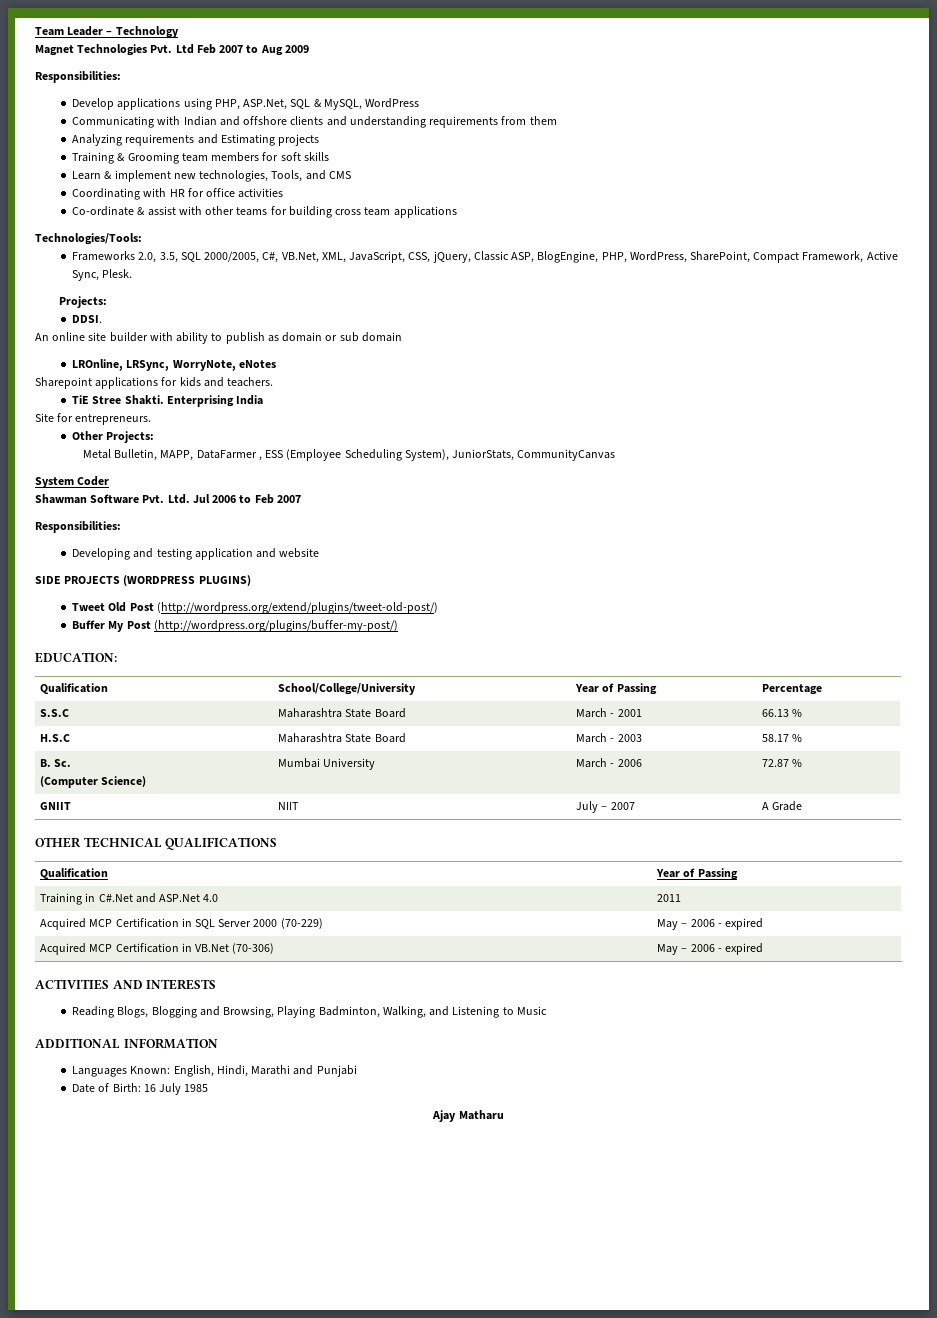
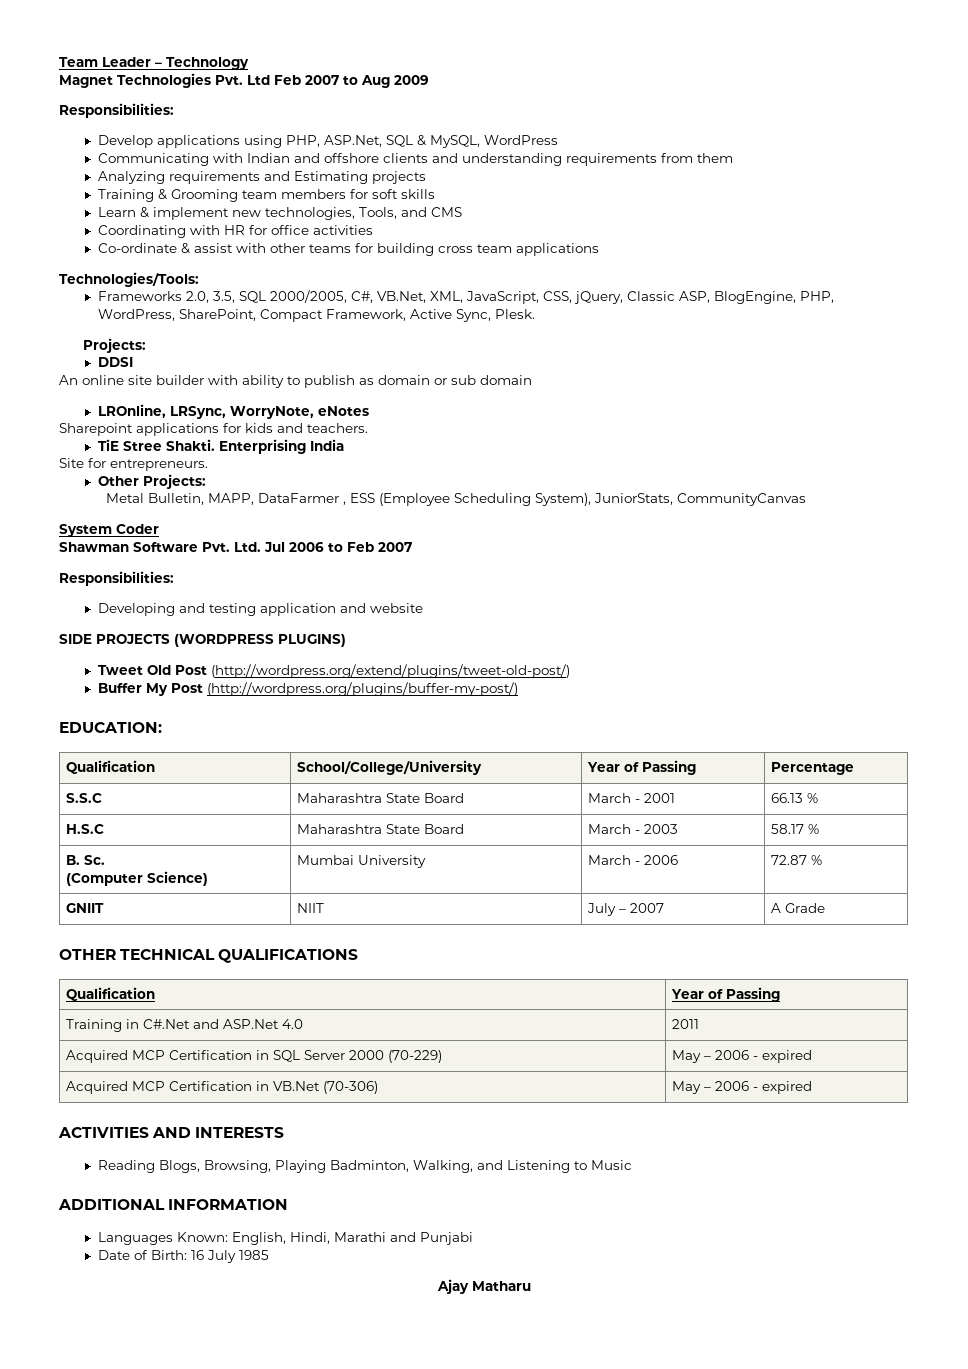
[72,315,103,323] DDSI. -> [97,357,133,367] DDSI
[151,1006,220,1018] Blogging and -> (200, 1166) none

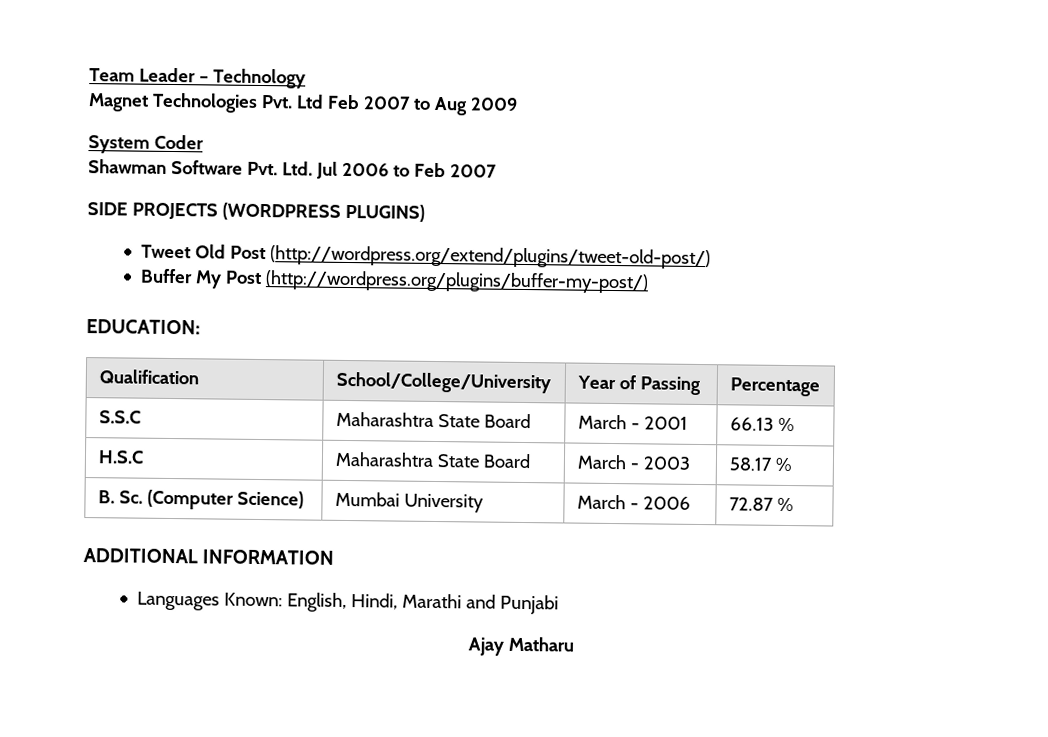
[59,103,174,118] [97,135,558,148] [97,153,733,166] [97,171,426,184] [97,189,435,202] [97,207,462,220] [97,225,373,238] [97,243,599,256] [59,272,199,287] [97,290,834,304] [97,309,535,322] [82,338,146,353] [97,357,133,367] [59,375,532,388] [97,404,369,419] [59,423,368,436] [97,439,344,454] [59,458,208,471] [97,474,206,489] [106,493,807,506] // Responsibilities: // Develop applications using PHP, ASP.Net, SQL & MySQL, WordPress // Communicating with Indian and offshore clients and understanding requirements from them // Analyzing requirements and Estimating projects // Training & Grooming team members for soft skills // Learn & implement new technologies, Tools, and CMS // Coordinating with HR for office activities // Co-ordinate & assist with other teams for building cross team applications // Technologies/Tools: // Frameworks 2.0, 3.5, SQL 2000/2005, C#, VB.Net, XML, JavaScript, CSS, jQuery, Classic ASP, BlogEngine, PHP, WordPress, SharePoint, Compact Framework, Active Sync, Plesk. // Projects: // DDSI // An online site builder with ability to publish as domain or sub domain // LROnline, LRSync, WorryNote, eNotes // Sharepoint applications for kids and teachers. // TiE Stree Shakti. Enterprising India // Site for entrepreneurs. // Other Projects: // Metal Bulletin, MAPP, DataFarmer , ESS (Employee Scheduling System), JuniorStats, CommunityCanvas -> (518, 104) none
[59,571,174,586] [97,603,423,616] // Responsibilities: // Developing and testing application and website -> (497, 171) none
(106, 860) // -> (143, 497) none
[66,903,105,913] [297,903,325,913] [587,903,665,916] [771,903,826,913] [59,949,359,963] [66,987,156,1001] [671,987,781,1002] [66,1019,304,1032] [672,1019,700,1029] [66,1050,443,1063] [672,1050,813,1063] [66,1081,379,1094] [672,1081,813,1094] [58,1127,285,1138] [97,1160,632,1173] // GNIIT | NIIT | July – 2007 | A Grade // OTHER TECHNICAL QUALIFICATIONS // Qualification | Year of Passing // Training in C#.Net and ASP.Net 4.0 | 2011 // Acquired MCP Certification in SQL Server 2000 (70-229) | May – 2006 - expired // Acquired MCP Certification in VB.Net (70-306) | May – 2006 - expired // ACTIVITIES AND INTERESTS // Reading Blogs, Browsing, Playing Badminton, Walking, and Listening to Music -> (794, 504) none
[97,1250,269,1263] // Date of Birth: 16 July 1985 -> (559, 604) none

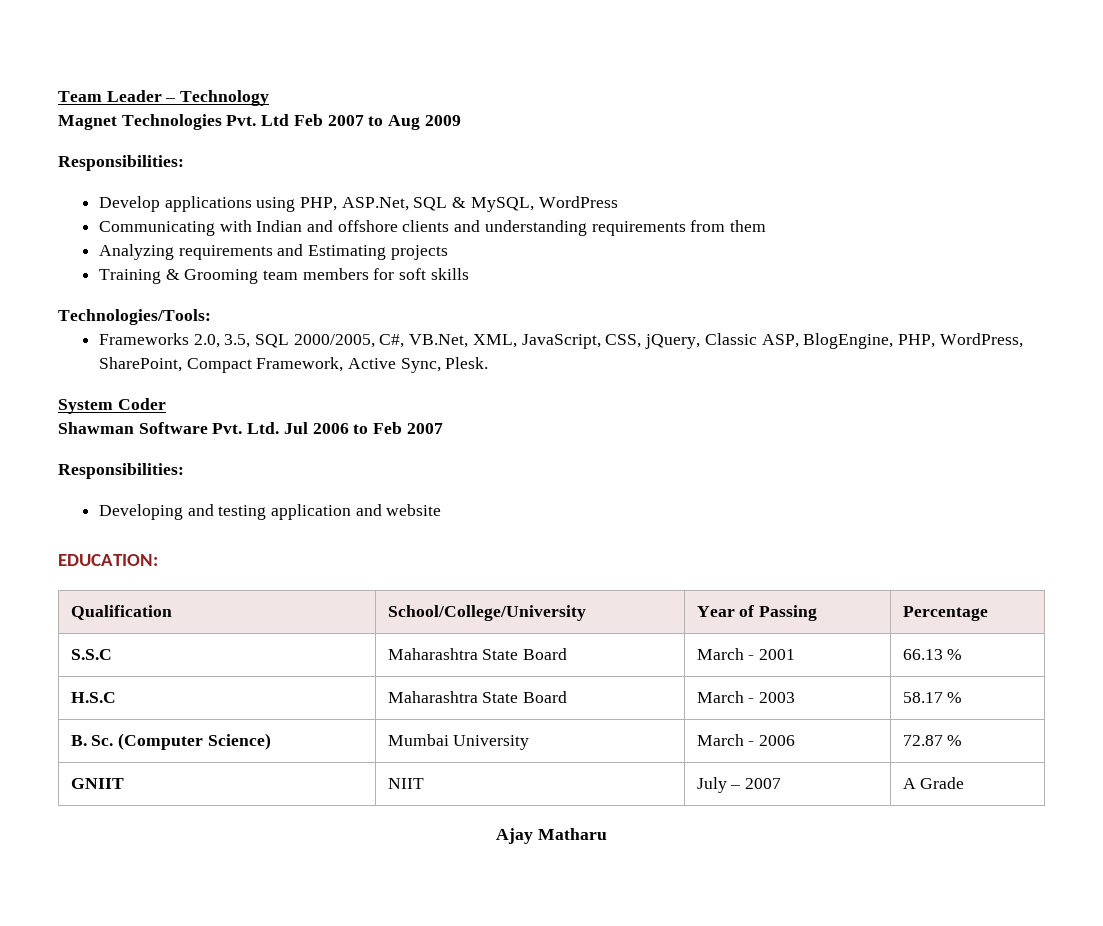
(518, 104) none -> [58,155,184,171] [98,196,618,212] [98,220,767,236] [98,244,448,260] [98,268,469,284] [58,309,211,325] [98,333,1023,349] [98,357,489,373] // Responsibilities: // Develop applications using PHP, ASP.Net, SQL & MySQL, WordPress // Communicating with Indian and offshore clients and understanding requirements from them // Analyzing requirements and Estimating projects // Training & Grooming team members for soft skills // Technologies/Tools: // Frameworks 2.0, 3.5, SQL 2000/2005, C#, VB.Net, XML, JavaScript, CSS, jQuery, Classic ASP, BlogEngine, PHP, WordPress, SharePoint, Compact Framework, Active Sync, Plesk.
[87,202,425,222] [140,244,711,270] [139,268,649,294] SIDE PROJECTS (WORDPRESS PLUGINS) // Tweet Old Post (http://wordpress.org/extend/plugins/tweet-old-post/) // Buffer My Post (http://wordpress.org/plugins/buffer-my-post/) -> [58,463,184,479] [98,504,442,520] Responsibilities: // Developing and testing application and website
[83,548,335,565] [136,591,559,615] // ADDITIONAL INFORMATION // Languages Known: English, Hindi, Marathi and Punjabi -> [70,778,124,789] [387,778,424,789] [696,777,781,793] [902,777,965,789] // GNIIT | NIIT | July – 2007 | A Grade

